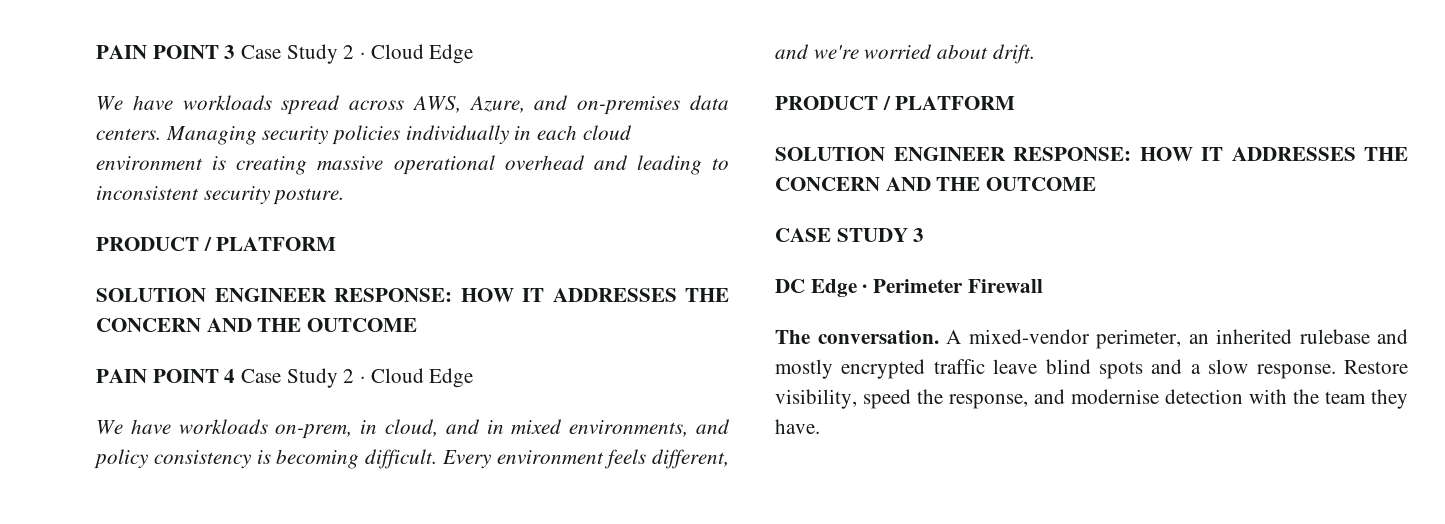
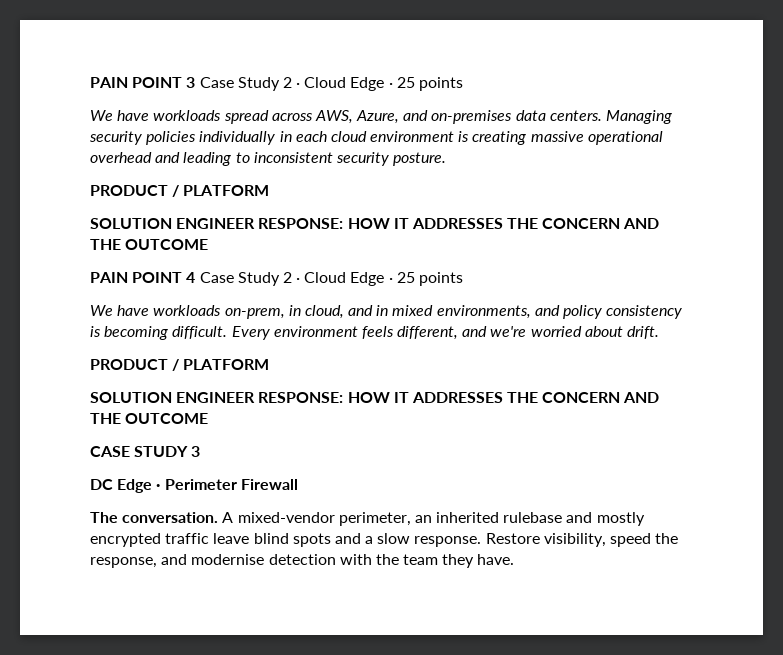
(474, 54) none -> [388,77,464,91] · 25 points
(474, 378) none -> [388,272,464,286] · 25 points

